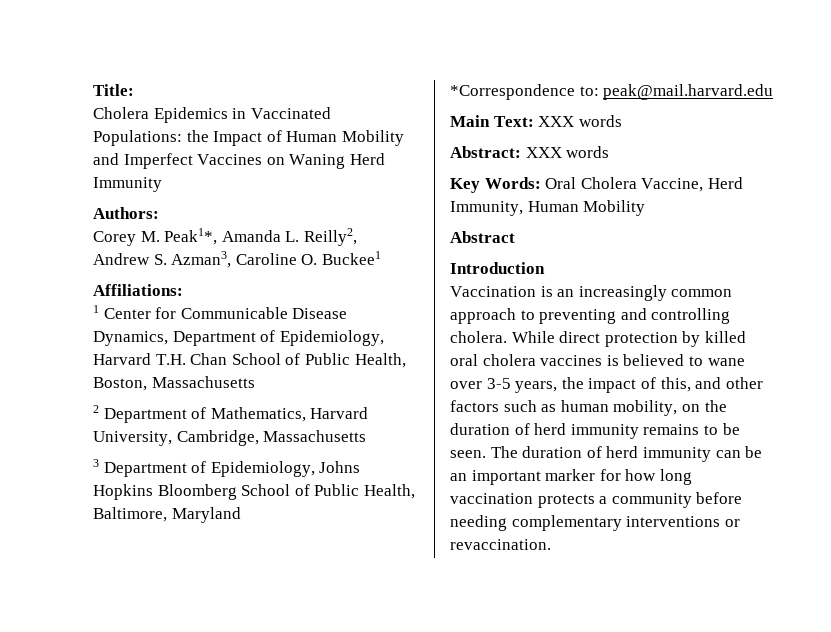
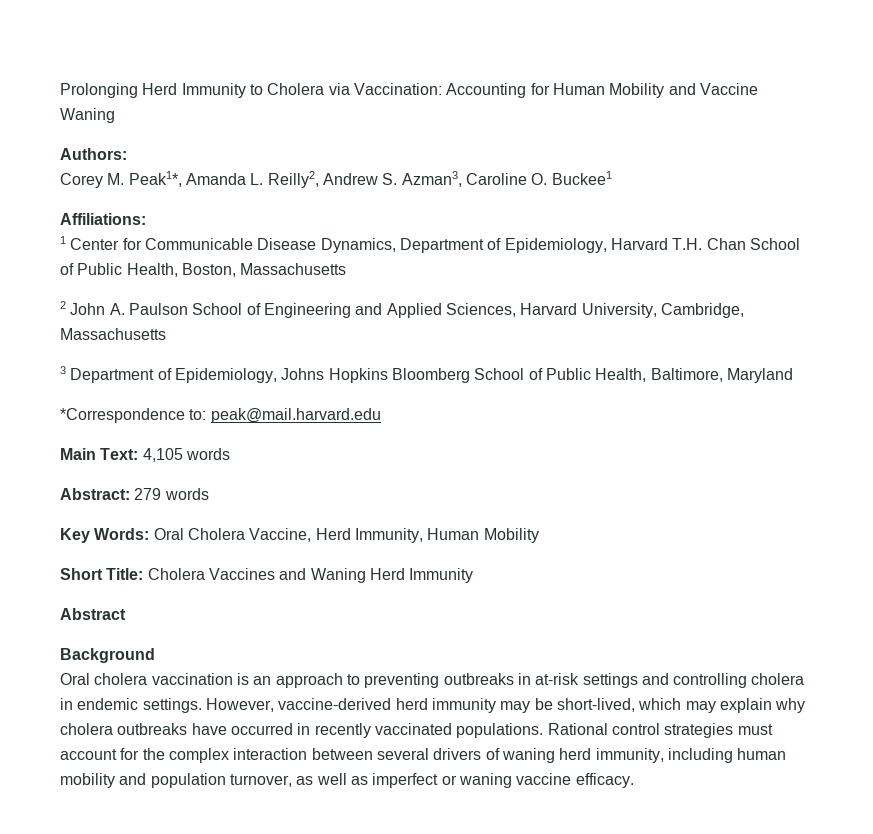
[93,84,134,96] [93,107,331,123] [93,130,404,146] [93,153,385,169] [93,177,162,192] Title: // Cholera Epidemics in Vaccinated Populations: the Impact of Human Mobility and Imperfect Vaccines on Waning Herd Immunity -> [60,83,758,98] [60,108,115,123] Prolonging Herd Immunity to Cholera via Vaccination: Accounting for Human Mobility and Vaccine Waning
[103,407,306,423] Department of Mathematics, -> [70,303,516,318] John A. Paulson School of Engineering and Applied Sciences,
[538,116,575,127] XXX -> [142,448,183,462] 4,105
[525,147,562,158] XXX -> [134,488,162,500] 279
[450,231,515,243] [450,262,545,274] [450,285,733,301] [450,308,731,324] [450,331,746,347] [450,354,745,366] [450,377,763,393] [450,400,727,416] [450,423,740,439] [450,446,763,462] [450,469,692,485] [450,492,743,508] [450,515,740,531] [450,539,551,550] Abstract // Introduction // Vaccination is an increasingly common approach to preventing and controlling cholera. While direct protection by killed oral cholera vaccines is believed to wane over 3-5 years, the impact of this, and other factors such as human mobility, on the duration of herd immunity remains to be seen. The duration of herd immunity can be an important marker for how long vaccination protects a community before needing complementary interventions or revaccination. -> [60,568,474,583] [60,608,126,620] [60,648,155,663] [60,673,805,688] [60,698,806,713] [60,723,773,738] [60,748,787,763] [60,773,634,788] Short Title: Cholera Vaccines and Waning Herd Immunity // Abstract // Background // Oral cholera vaccination is an approach to preventing outbreaks in at-risk settings and controlling cholera in endemic settings. However, vaccine-derived herd immunity may be short-lived, which may explain why cholera outbreaks have occurred in recently vaccinated populations. Rational control strategies must account for the complex interaction between several drivers of waning herd immunity, including human mobility and population turnover, as well as imperfect or waning vaccine efficacy.

